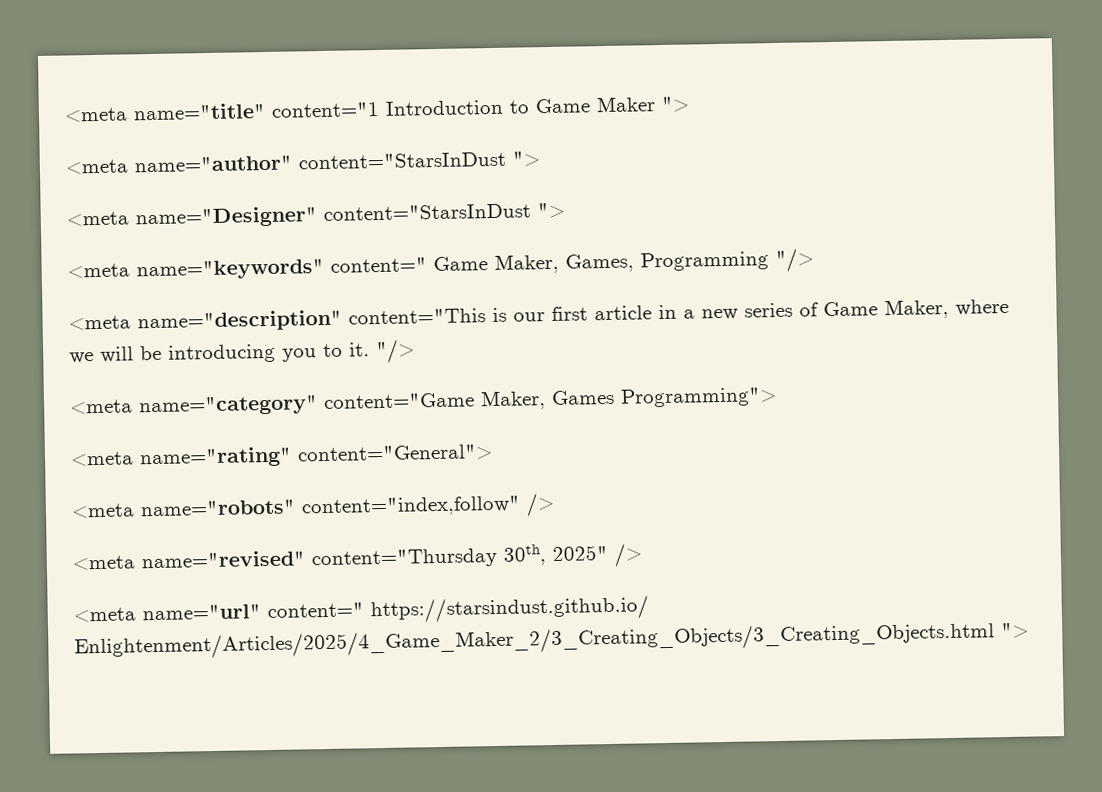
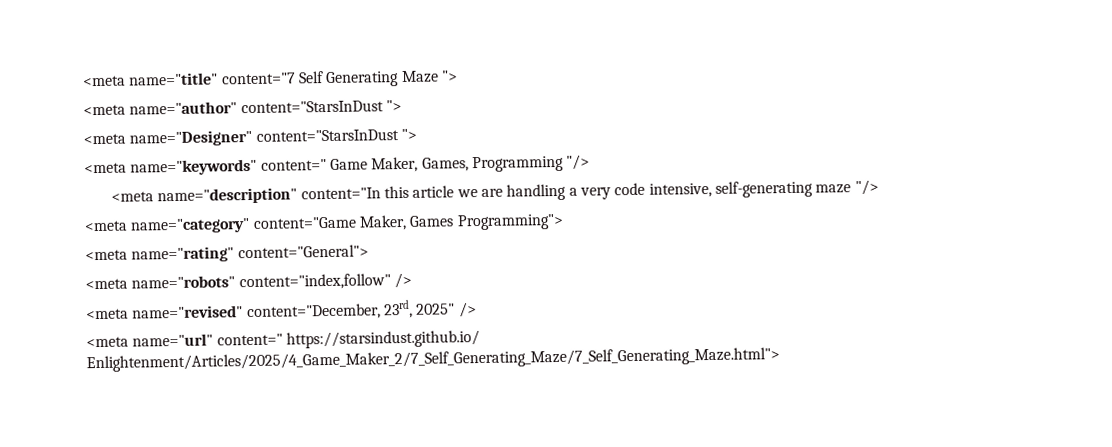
[271,96,655,118] content="1 Introduction to Game Maker -> [221,70,439,87] content="7 Self Generating Maze
[348,298,1009,325] [69,342,370,364] content="This is our first article in a new series of Game Maker, where we will be introducing you to it. -> [300,180,852,201] content="In this article we are handling a very code intensive, self-generating maze
[311,544,546,570] content="Thursday 30th, -> [246,299,413,321] content="December, 23rd,
[74,621,1029,661] Enlightenment/Articles/2025/4_Game_Maker_2/3_Creating_Objects/3_Creating_Objects.html "> -> [86,347,780,373] Enlightenment/Articles/2025/4_Game_Maker_2/7_Self_Generating_Maze/7_Self_Generating_Maze.html">

